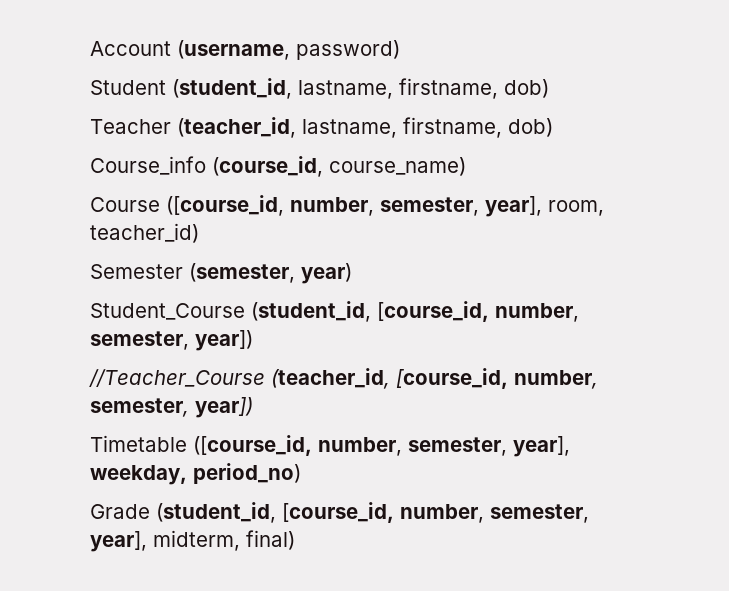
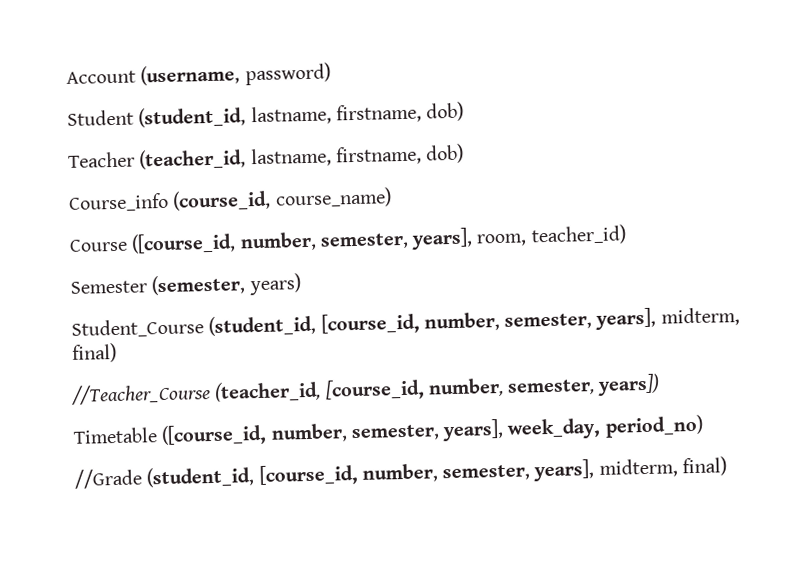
[485,196,542,217] year], -> [411,227,474,250] years],
[301,263,352,284] year) -> [248,273,302,296] years)
[195,330,253,351] year]) -> [595,307,740,331] [72,342,117,363] years], midterm, final)
[195,397,253,418] year]) -> [597,373,661,396] years])
[513,436,570,457] [90,465,187,485] year], weekday, -> [442,417,602,442] years], week_day,
[90,502,589,523] [90,531,147,552] Grade (student_id, [course_id, number, semester, year], -> [74,459,595,489] //Grade (student_id, [course_id, number, semester, years],

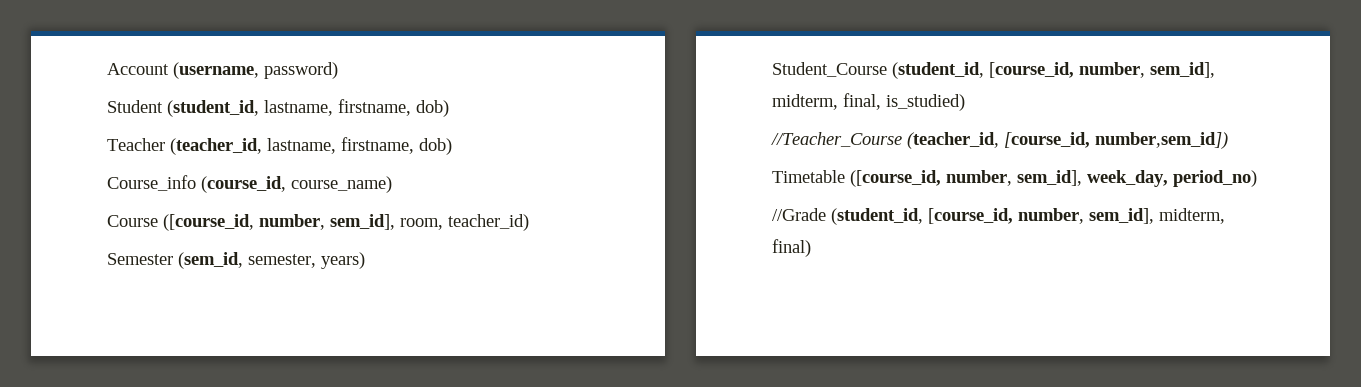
[319,227,474,250] semester, years], -> [330,214,395,230] sem_id],
[151,274,246,296] (semester, -> [178,252,316,269] (sem_id, semester,
[504,307,740,331] [72,342,117,363] semester, years], midterm, final) -> [1150,62,1215,78] [772,93,965,111] sem_id], midterm, final, is_studied)
[427,373,661,398] number, semester, years]) -> [1095,132,1228,149] number,sem_id])
[350,418,505,442] semester, years], -> [1017,170,1082,186] sem_id],
[442,459,595,482] semester, years], -> [1089,208,1154,224] sem_id],

